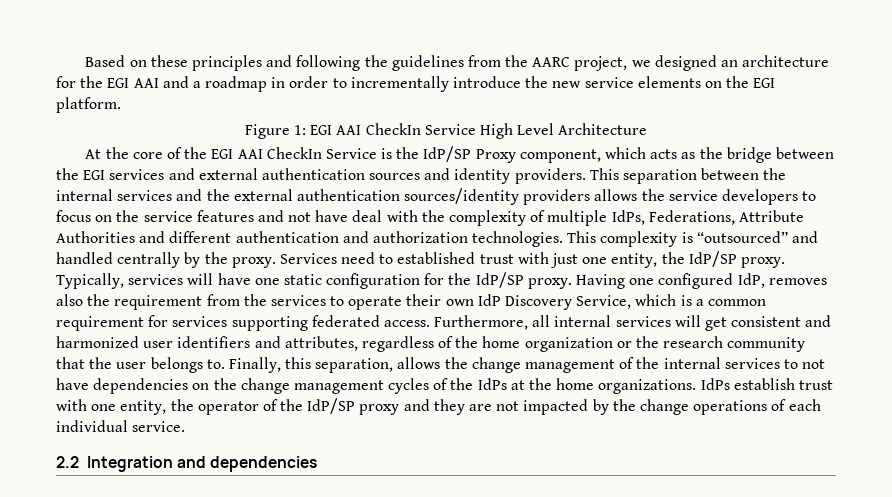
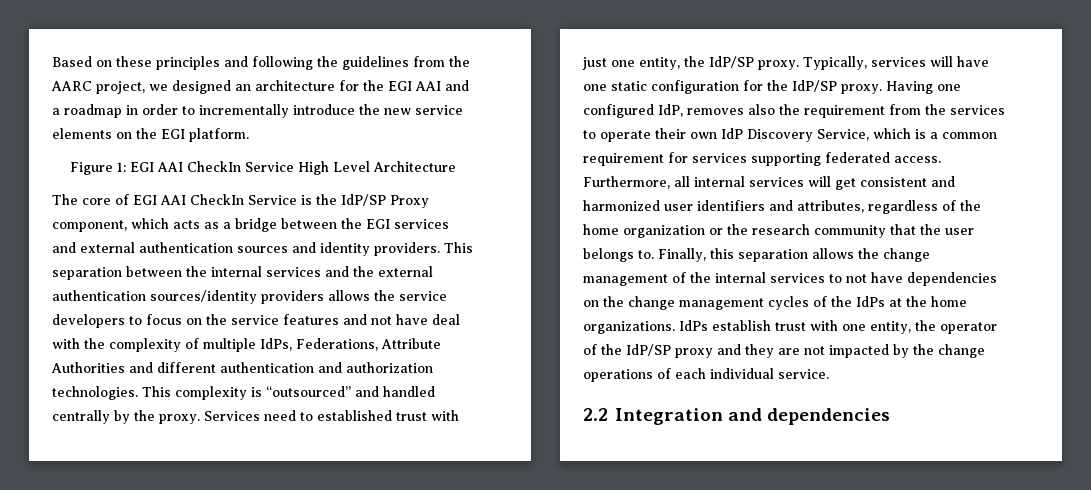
[85,147,129,159] At the -> [52,194,78,205] The
[184,147,208,159] the -> (129, 199) none
[699,147,723,159] the -> [223,222,231,229] a
[315,358,394,373] separation, -> [738,249,808,262] separation

